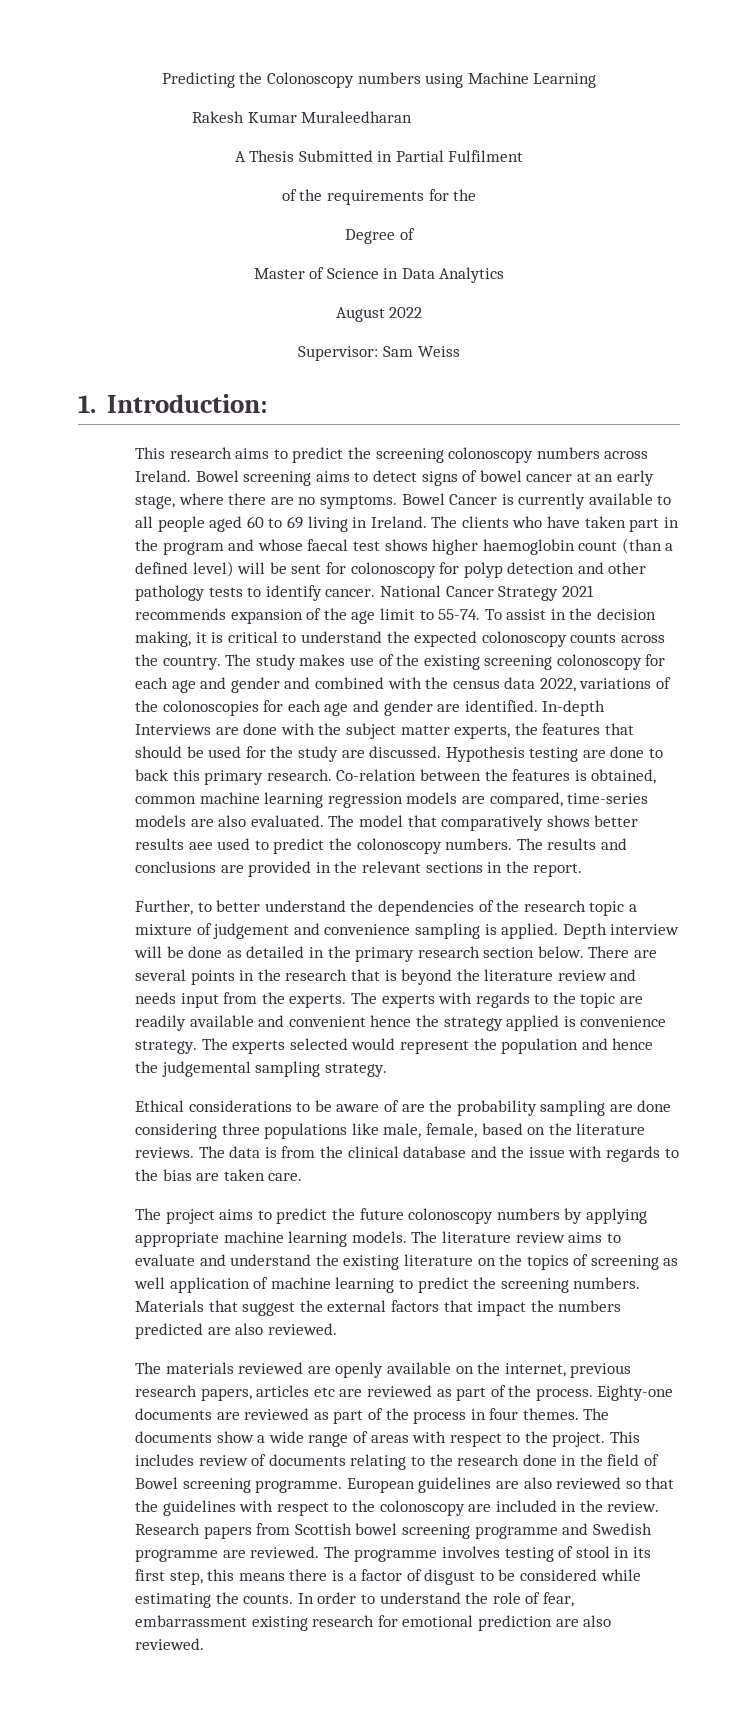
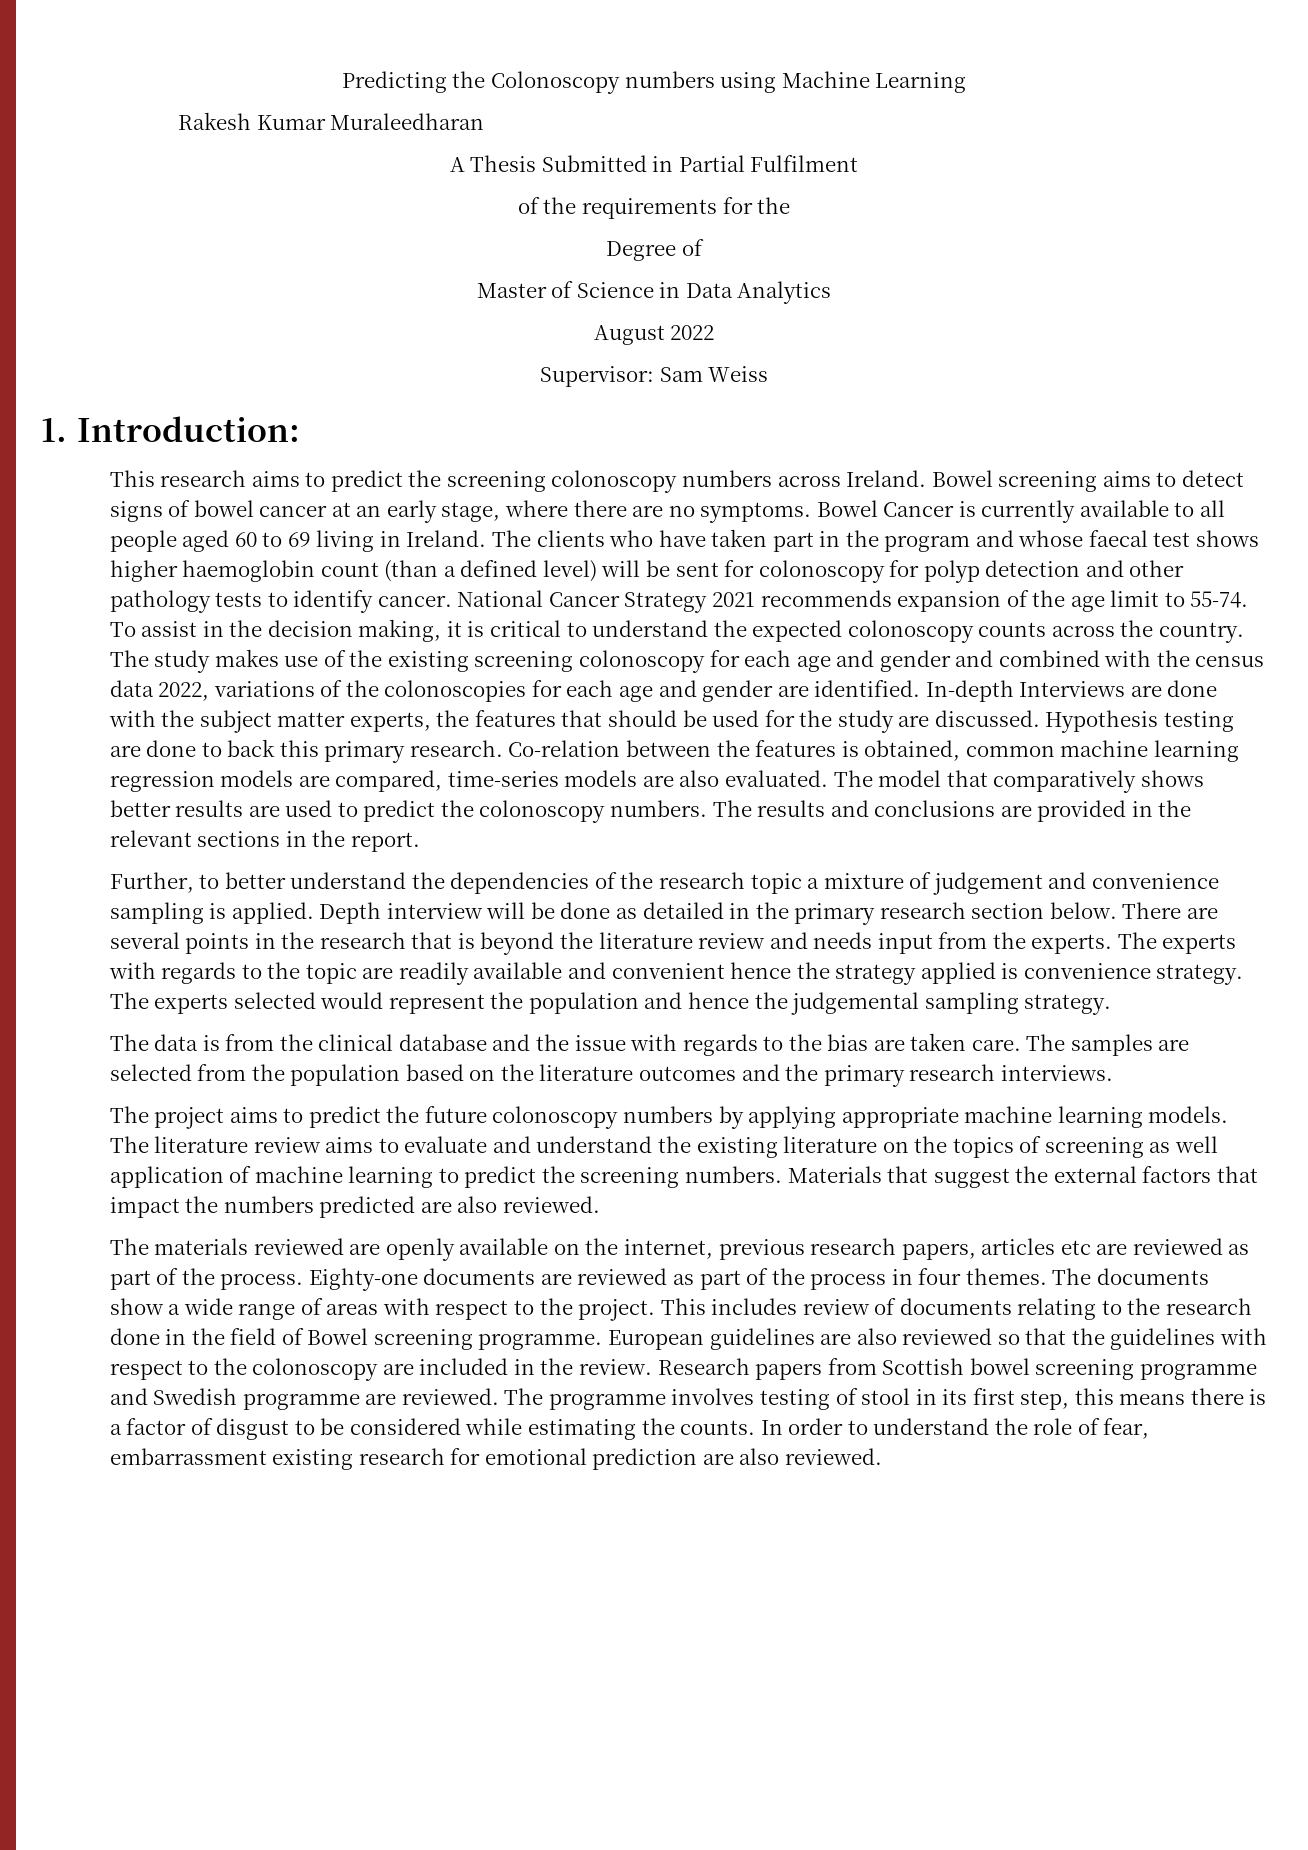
[188,842,213,850] aee -> [248,805,280,817] are
[134,1100,672,1116] [134,1123,646,1139] [134,1147,194,1158] Ethical considerations to be aware of are the probability sampling are done considering three populations like male, female, based on the literature reviews. -> (1112, 1004) none
(303, 1177) none -> [1026,1034,1190,1056] [109,1064,1113,1087] The samples are selected from the population based on the literature outcomes and the primary research interviews.

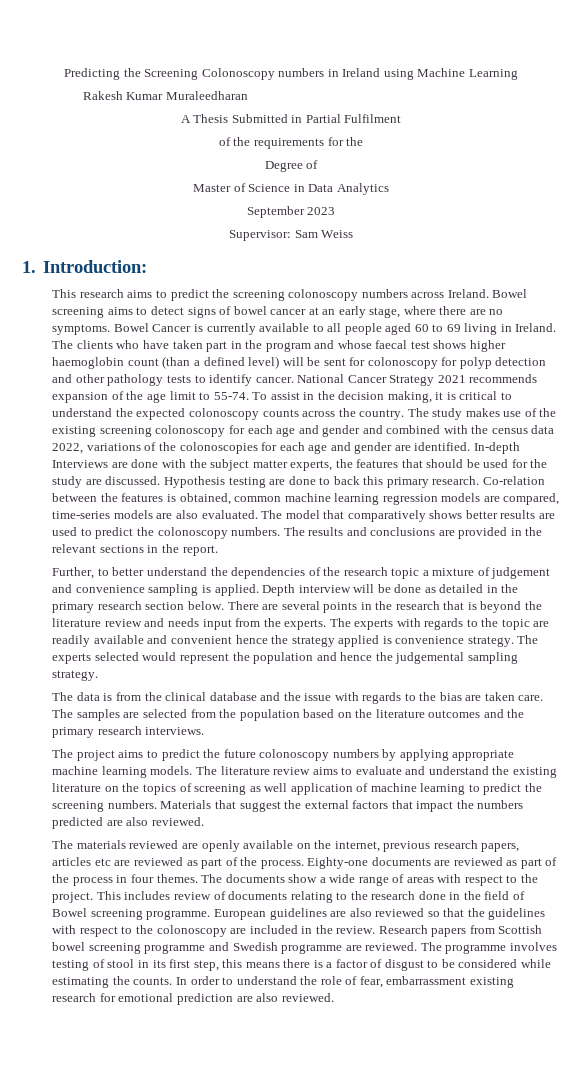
(486, 79) none -> [144,69,199,80] Screening
(715, 79) none -> [327,68,381,77] in Ireland
[593,325,715,345] August 2022 -> [246,206,336,218] September 2023

